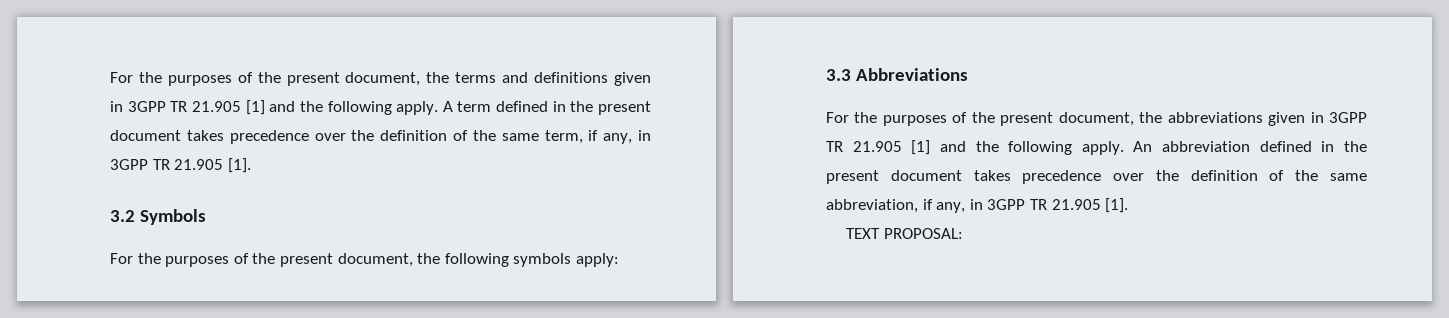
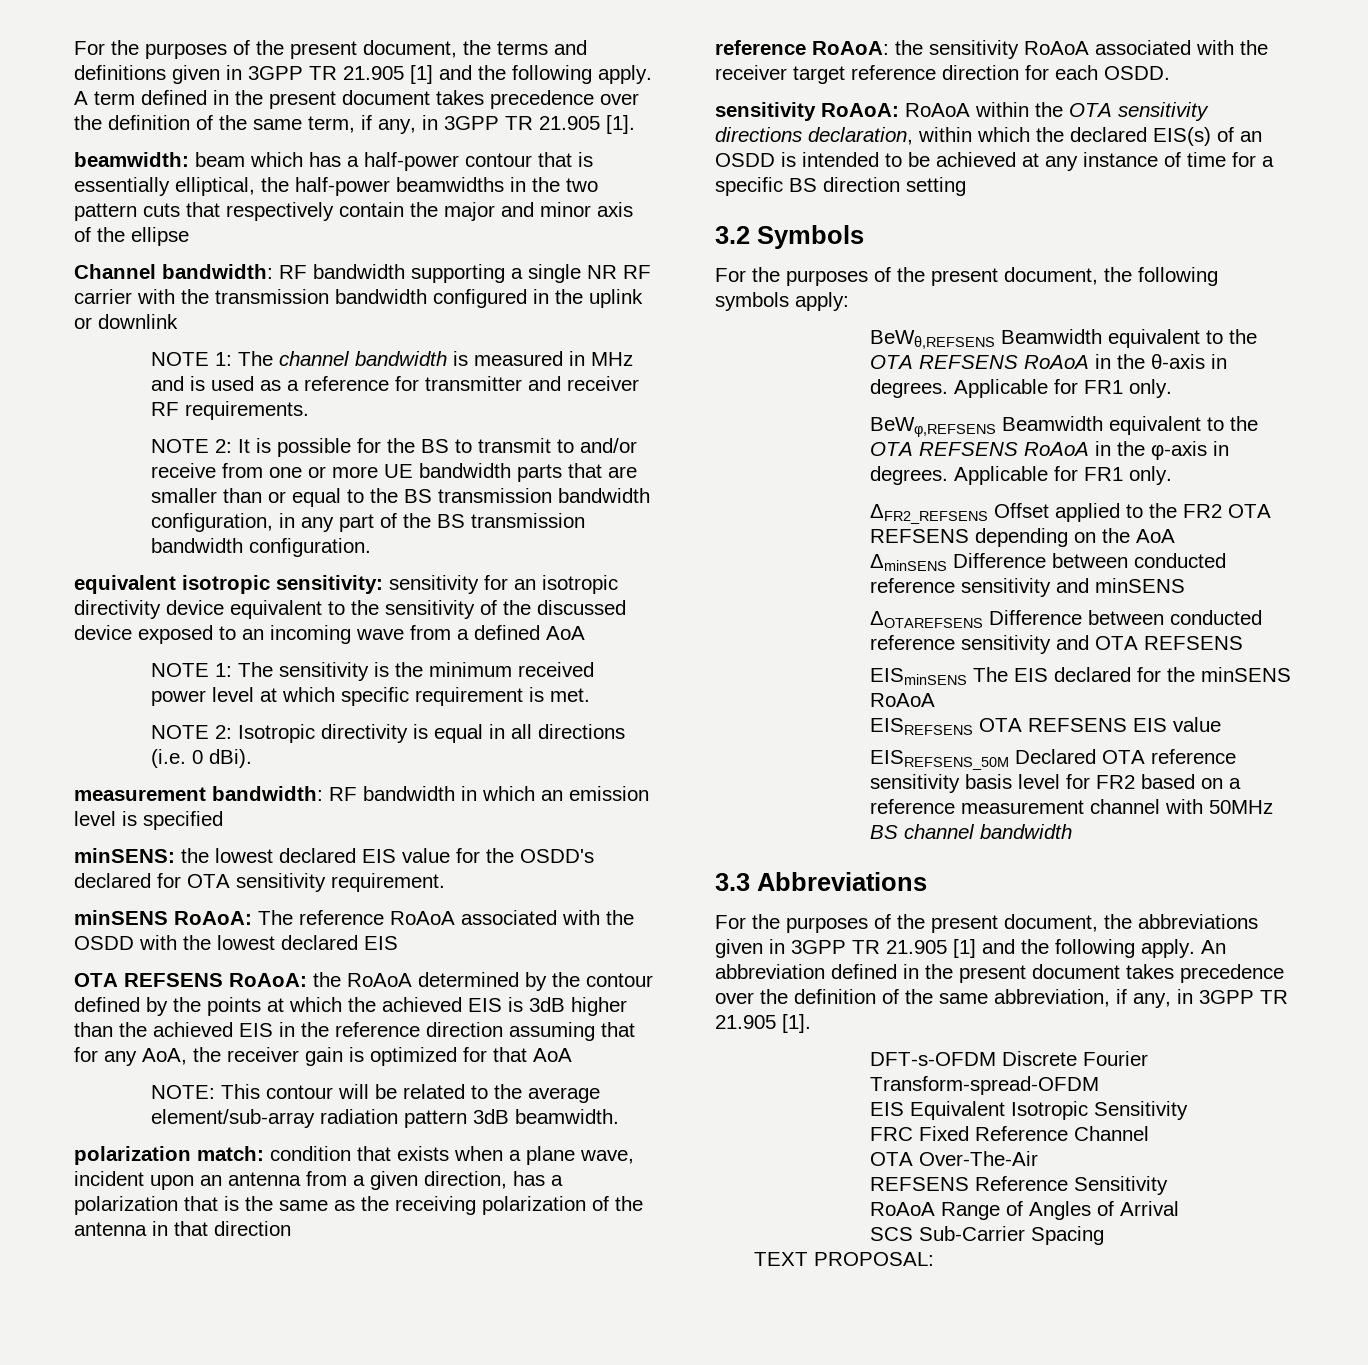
(251, 165) none -> [74,152,593,171] [74,177,598,196] [74,202,633,221] [74,227,189,246] [74,264,651,283] [74,289,643,308] [74,314,178,329] [151,351,634,366] [151,376,640,391] [151,401,310,420] [151,438,638,457] [151,463,638,482] [151,488,651,507] [151,513,586,532] [151,538,372,557] [74,575,618,594] [74,600,626,619] [74,625,585,644] [151,662,595,681] [151,687,591,706] [151,724,626,743] [151,749,253,768] [74,786,649,801] [74,811,223,830] [74,848,594,863] [74,873,445,892] [74,910,634,925] [74,935,398,950] [74,972,653,991] [74,997,627,1016] [74,1022,635,1041] [74,1047,572,1066] [151,1084,601,1103] [151,1109,620,1128] [74,1146,634,1165] [74,1171,563,1190] [74,1196,643,1215] [74,1221,291,1236] [715,40,1268,59] [715,65,1170,84] [715,102,1209,121] [715,127,1262,146] [715,152,1274,171] [715,177,966,196] // beamwidth: beam which has a half-power contour that is essentially elliptical, the half-power beamwidths in the two pattern cuts that respectively contain the major and minor axis of the ellipse // Channel bandwidth: RF bandwidth supporting a single NR RF carrier with the transmission bandwidth configured in the uplink or downlink // NOTE 1: The channel bandwidth is measured in MHz and is used as a reference for transmitter and receiver RF requirements. // NOTE 2: It is possible for the BS to transmit to and/or receive from one or more UE bandwidth parts that are smaller than or equal to the BS transmission bandwidth configuration, in any part of the BS transmission bandwidth configuration. // equivalent isotropic sensitivity: sensitivity for an isotropic directivity device equivalent to the sensitivity of the discussed device exposed to an incoming wave from a defined AoA // NOTE 1: The sensitivity is the minimum received power level at which specific requirement is met. // NOTE 2: Isotropic directivity is equal in all directions (i.e. 0 dBi). // measurement bandwidth: RF bandwidth in which an emission level is specified // minSENS: the lowest declared EIS value for the OSDD's declared for OTA sensitivity requirement. // minSENS RoAoA: The reference RoAoA associated with the OSDD with the lowest declared EIS // OTA REFSENS RoAoA: the RoAoA determined by the contour defined by the points at which the achieved EIS is 3dB higher than the achieved EIS in the reference direction assuming that for any AoA, the receiver gain is optimized for that AoA // NOTE: This contour will be related to the average element/sub-array radiation pattern 3dB beamwidth. // polarization match: condition that exists when a plane wave, incident upon an antenna from a given direction, has a polarization that is the same as the receiving polarization of the antenna in that direction // reference RoAoA: the sensitivity RoAoA associated with the receiver target reference direction for each OSDD. // sensitivity RoAoA: RoAoA within the OTA sensitivity directions declaration, within which the declared EIS(s) of an OSDD is intended to be achieved at any instance of time for a specific BS direction setting
(619, 260) none -> [869,329,1257,349] [869,354,1227,369] [869,379,1172,398] [869,416,1258,437] [869,441,1229,460] [869,466,1172,485] [869,503,1271,524] [869,528,1175,547] [869,553,1226,571] [869,578,1185,597] [869,610,1262,628] [869,635,1243,654] [869,667,1291,685] [869,693,935,707] [869,717,1221,735] [869,749,1236,770] [869,774,1241,793] [869,799,1273,814] [869,824,1072,839] // BeWθ,REFSENS Beamwidth equivalent to the OTA REFSENS RoAoA in the θ-axis in degrees. Applicable for FR1 only. // BeWφ,REFSENS Beamwidth equivalent to the OTA REFSENS RoAoA in the φ-axis in degrees. Applicable for FR1 only. // ΔFR2_REFSENS Offset applied to the FR2 OTA REFSENS depending on the AoA // ΔminSENS Difference between conducted reference sensitivity and minSENS // ΔOTAREFSENS Difference between conducted reference sensitivity and OTA REFSENS // EISminSENS The EIS declared for the minSENS RoAoA // EISREFSENS OTA REFSENS EIS value // EISREFSENS_50M Declared OTA reference sensitivity basis level for FR2 based on a reference measurement channel with 50MHz BS channel bandwidth
(1129, 205) none -> [869,1051,1148,1066] [869,1076,1099,1095] [869,1101,1188,1120] [869,1126,1149,1141] [869,1151,1038,1166] [869,1176,1168,1195] [869,1201,1179,1220] [869,1226,1104,1245] // DFT-s-OFDM Discrete Fourier Transform-spread-OFDM // EIS Equivalent Isotropic Sensitivity // FRC Fixed Reference Channel // OTA Over-The-Air // REFSENS Reference Sensitivity // RoAoA Range of Angles of Arrival // SCS Sub-Carrier Spacing

